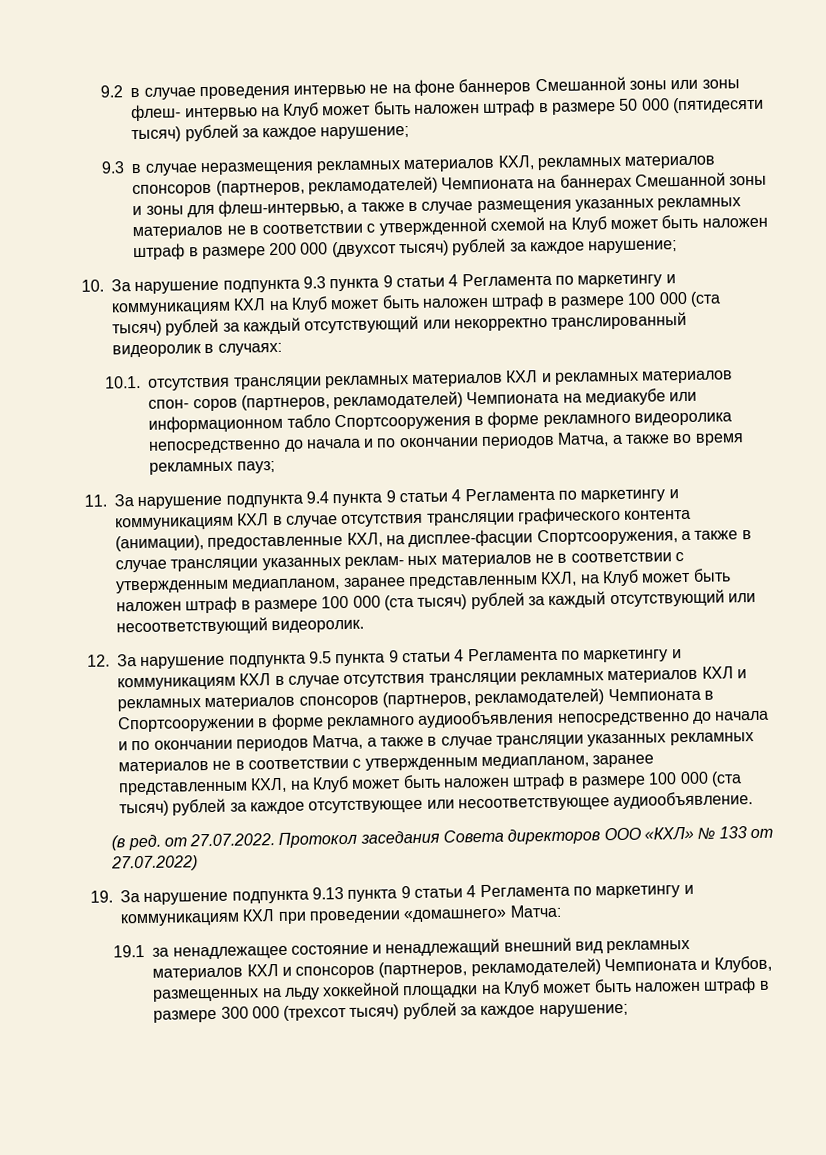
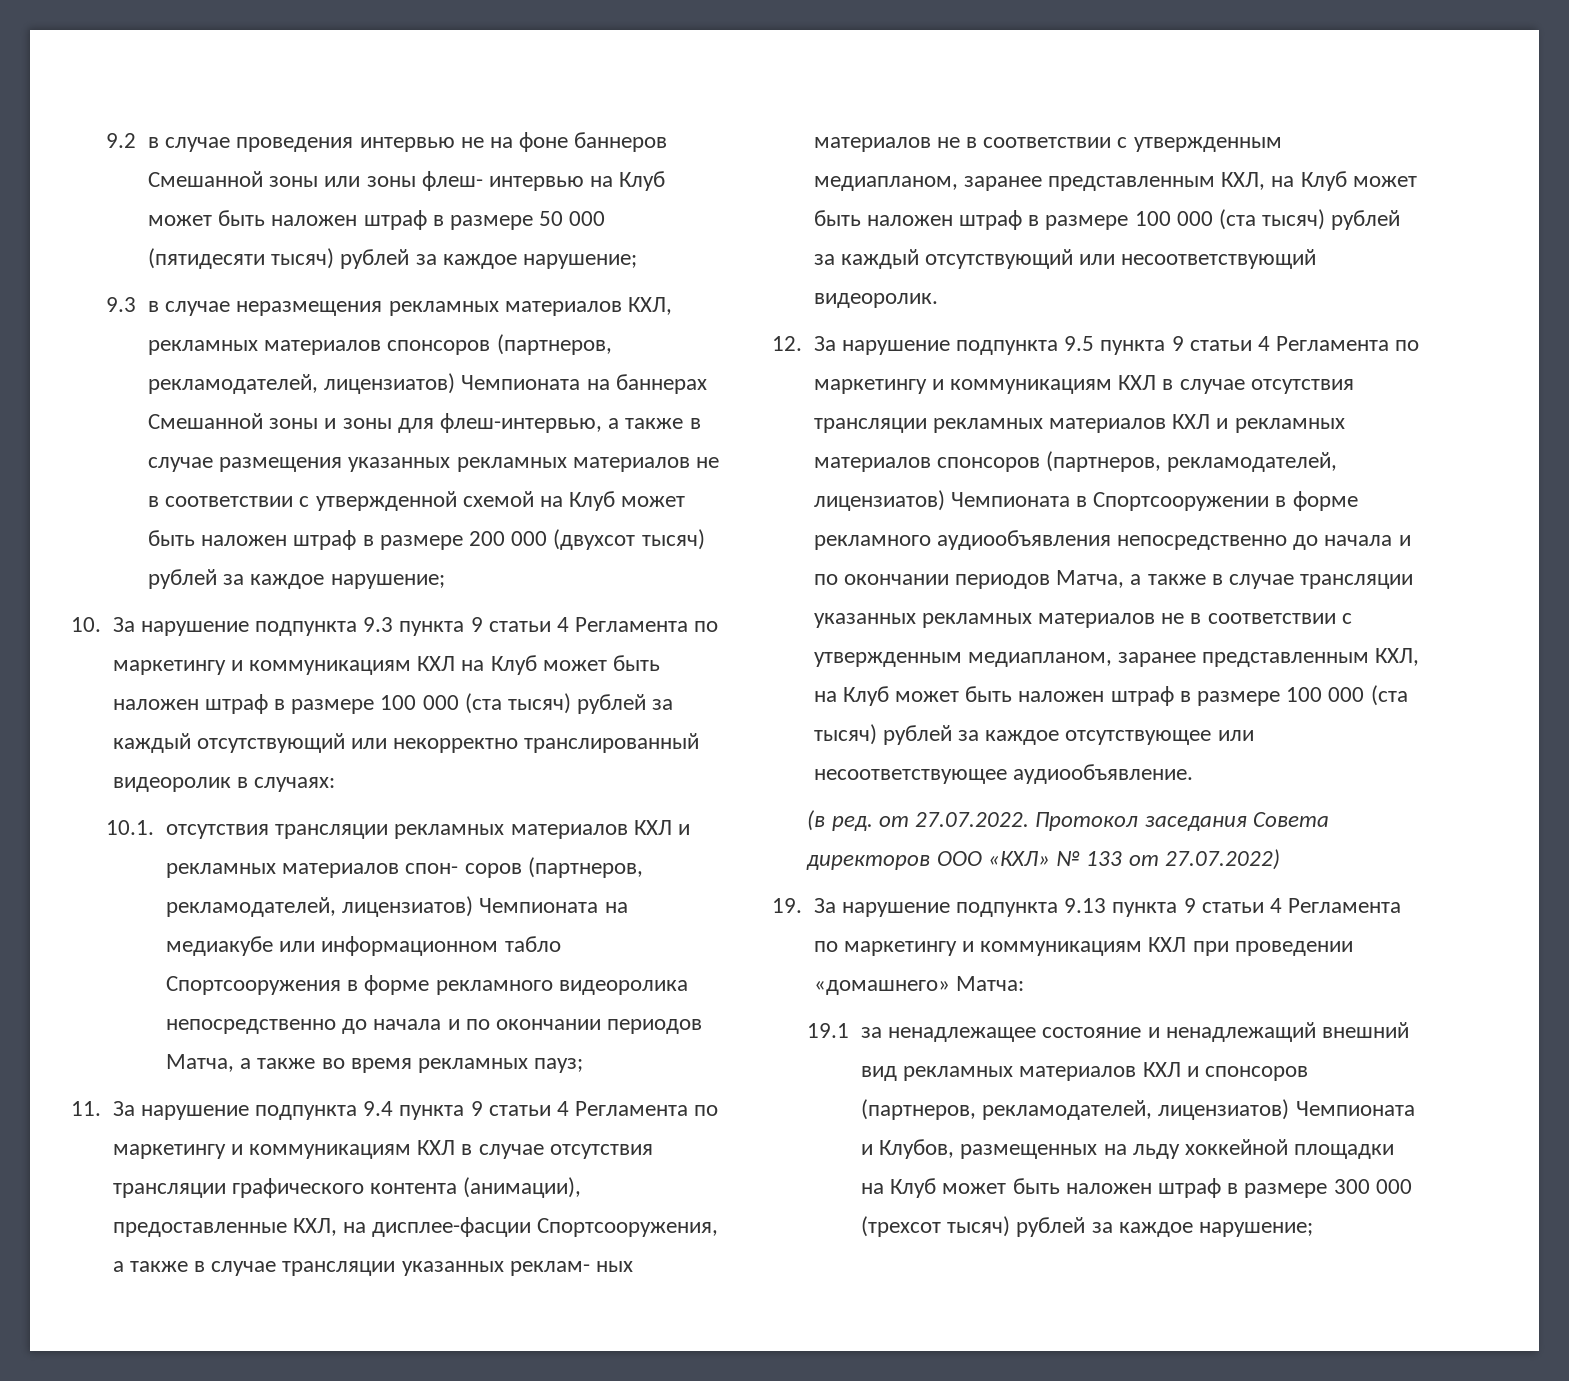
[307,176,438,195] рекламодателей) -> [147,373,456,394] рекламодателей, лицензиатов)
[333,391,464,410] рекламодателей) -> [165,896,474,917] рекламодателей, лицензиатов)
[474,688,605,707] рекламодателей) -> [1167,452,1338,472] [813,490,945,511] рекламодателей, лицензиатов)
[470,958,601,977] рекламодателей) -> [982,1099,1290,1120] рекламодателей, лицензиатов)

